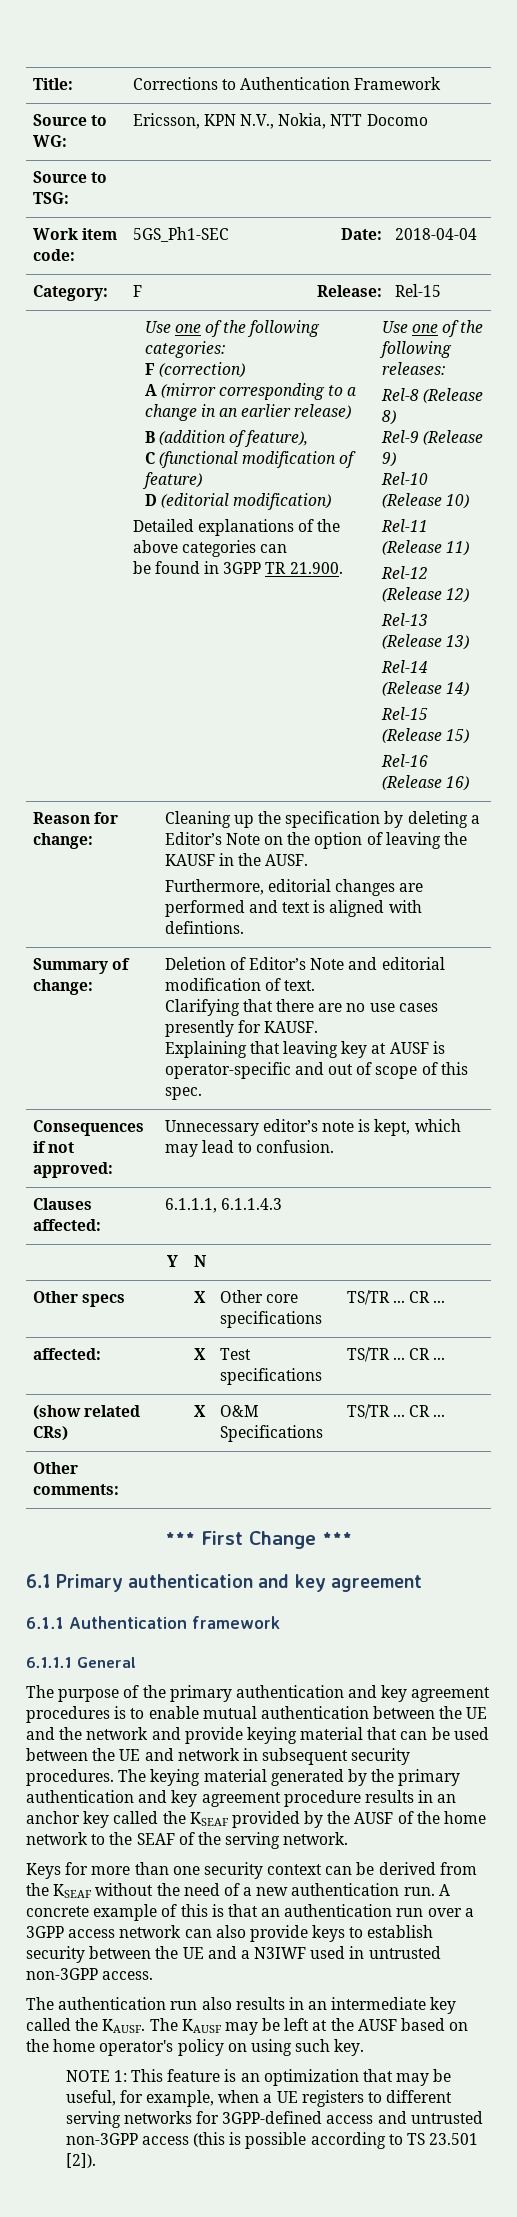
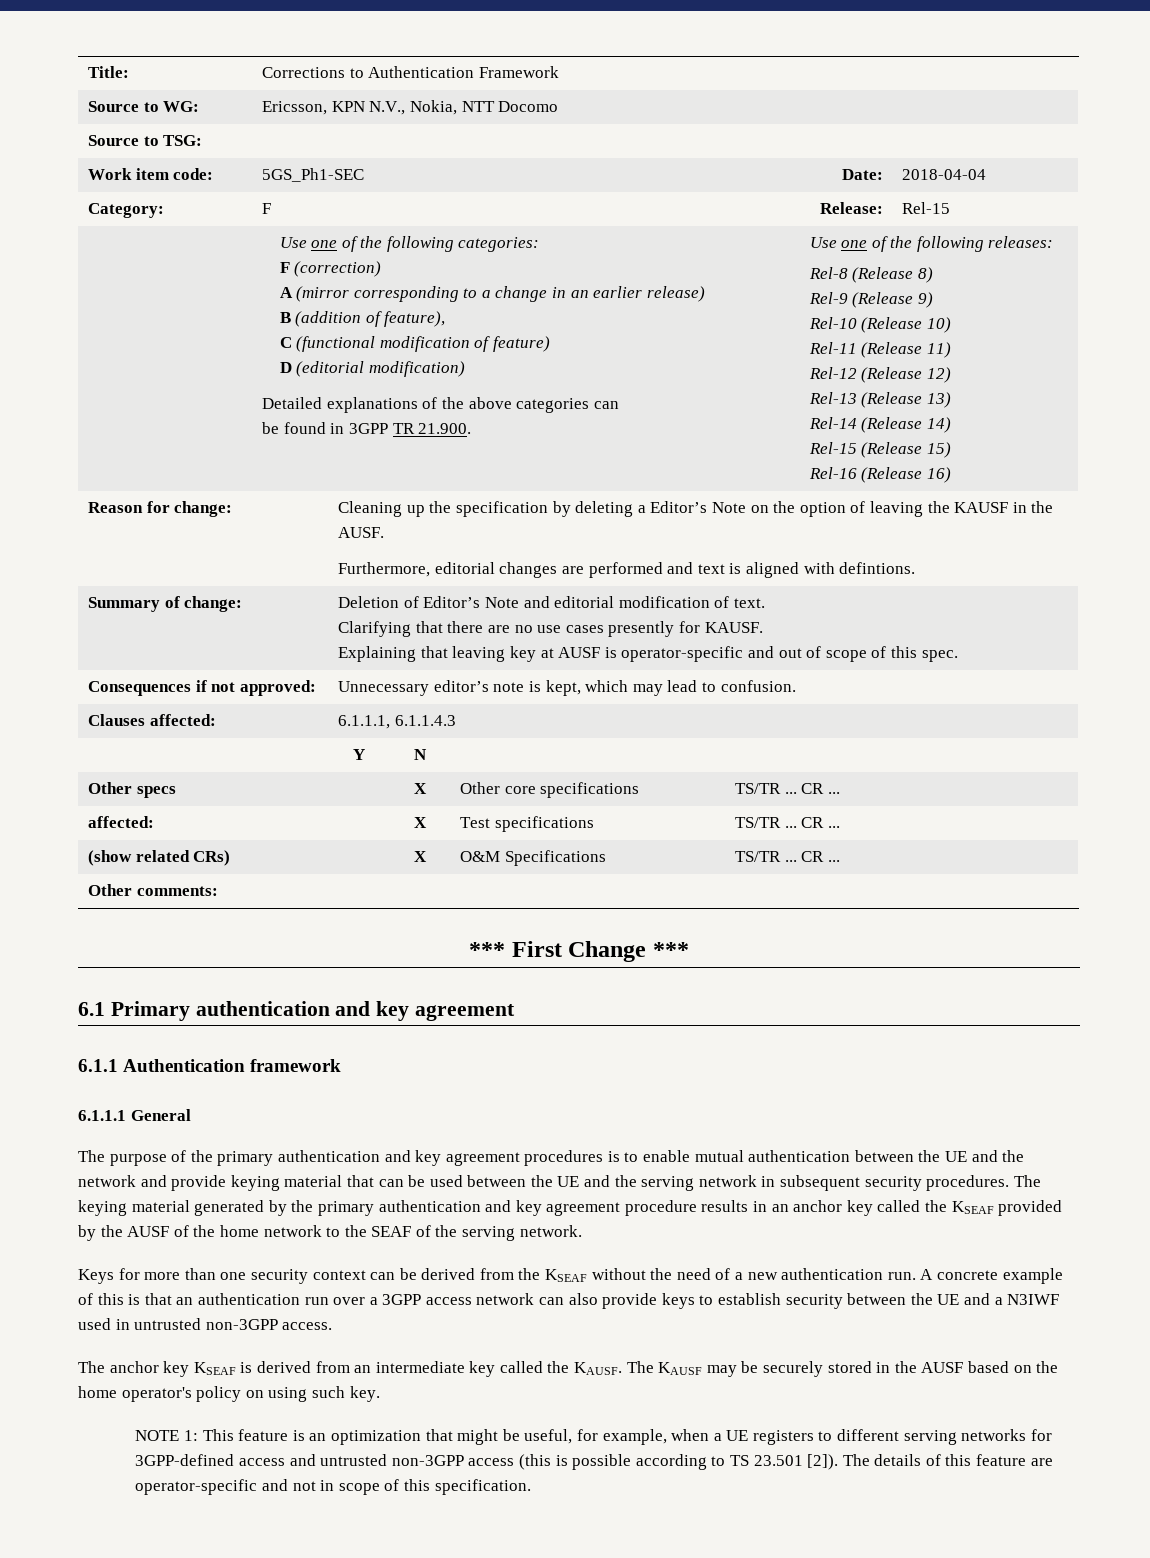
(174, 1754) none -> [614,1175,695,1191] the serving
[58,1997,304,2010] authentication run also results in -> [109,1361,350,1377] anchor key KSEAF is derived from
[284,2018,328,2031] left at -> [763,1361,891,1377] securely stored in
[396,2073,430,2086] may -> [457,1429,499,1445] might
(96, 2160) none -> [842,1454,1053,1466] [135,1479,531,1495] The details of this feature are operator-specific and not in scope of this specification.

